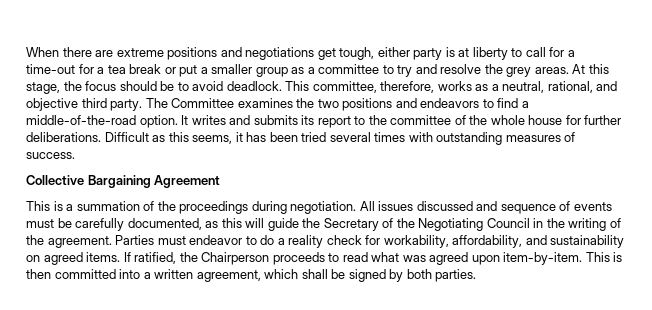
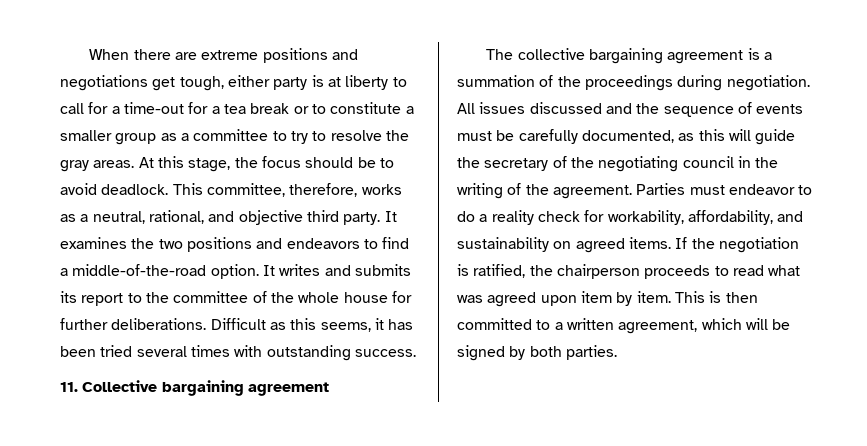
[179,65,198,77] put -> [311,102,402,114] to constitute
[415,64,437,74] and -> [312,131,327,141] to
[506,67,532,77] grey -> [60,160,89,172] gray
[145,98,235,108] The Committee -> [384,211,397,222] It
[505,132,576,142] measures of -> (351, 353) none
[26,175,221,188] [26,201,50,211] Collective Bargaining Agreement // This -> [60,380,329,396] [486,48,744,64] 11. Collective bargaining agreement // The collective bargaining agreement
(498, 206) none -> [636,103,660,114] the
[323,218,530,231] Secretary of the Negotiating Council -> [484,156,734,172] secretary of the negotiating council
(131, 257) none -> [691,237,799,253] [457,264,469,276] the negotiation is
[201,252,270,265] Chairperson -> [556,264,640,279] chairperson
[503,252,583,265] item-by-item. -> [580,291,671,306] item by item.
[119,269,141,279] into -> [536,320,551,330] to
[301,269,328,279] shall -> [745,318,768,330] will

